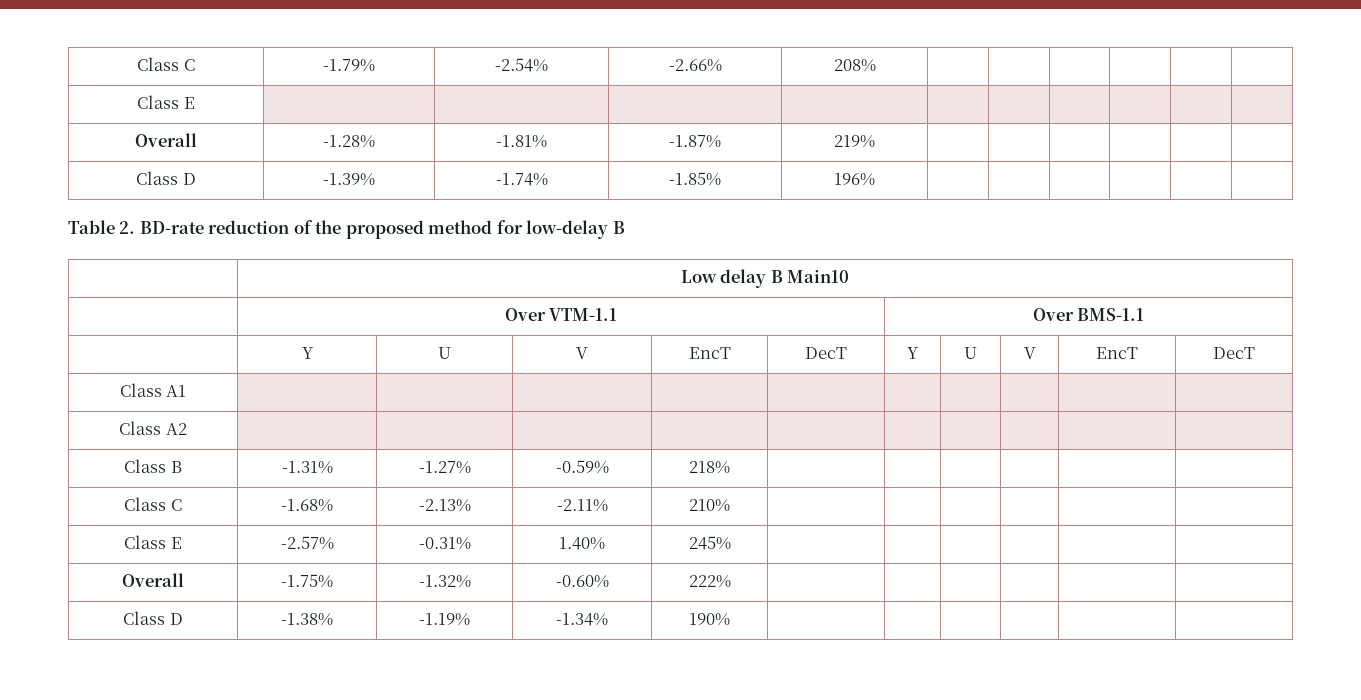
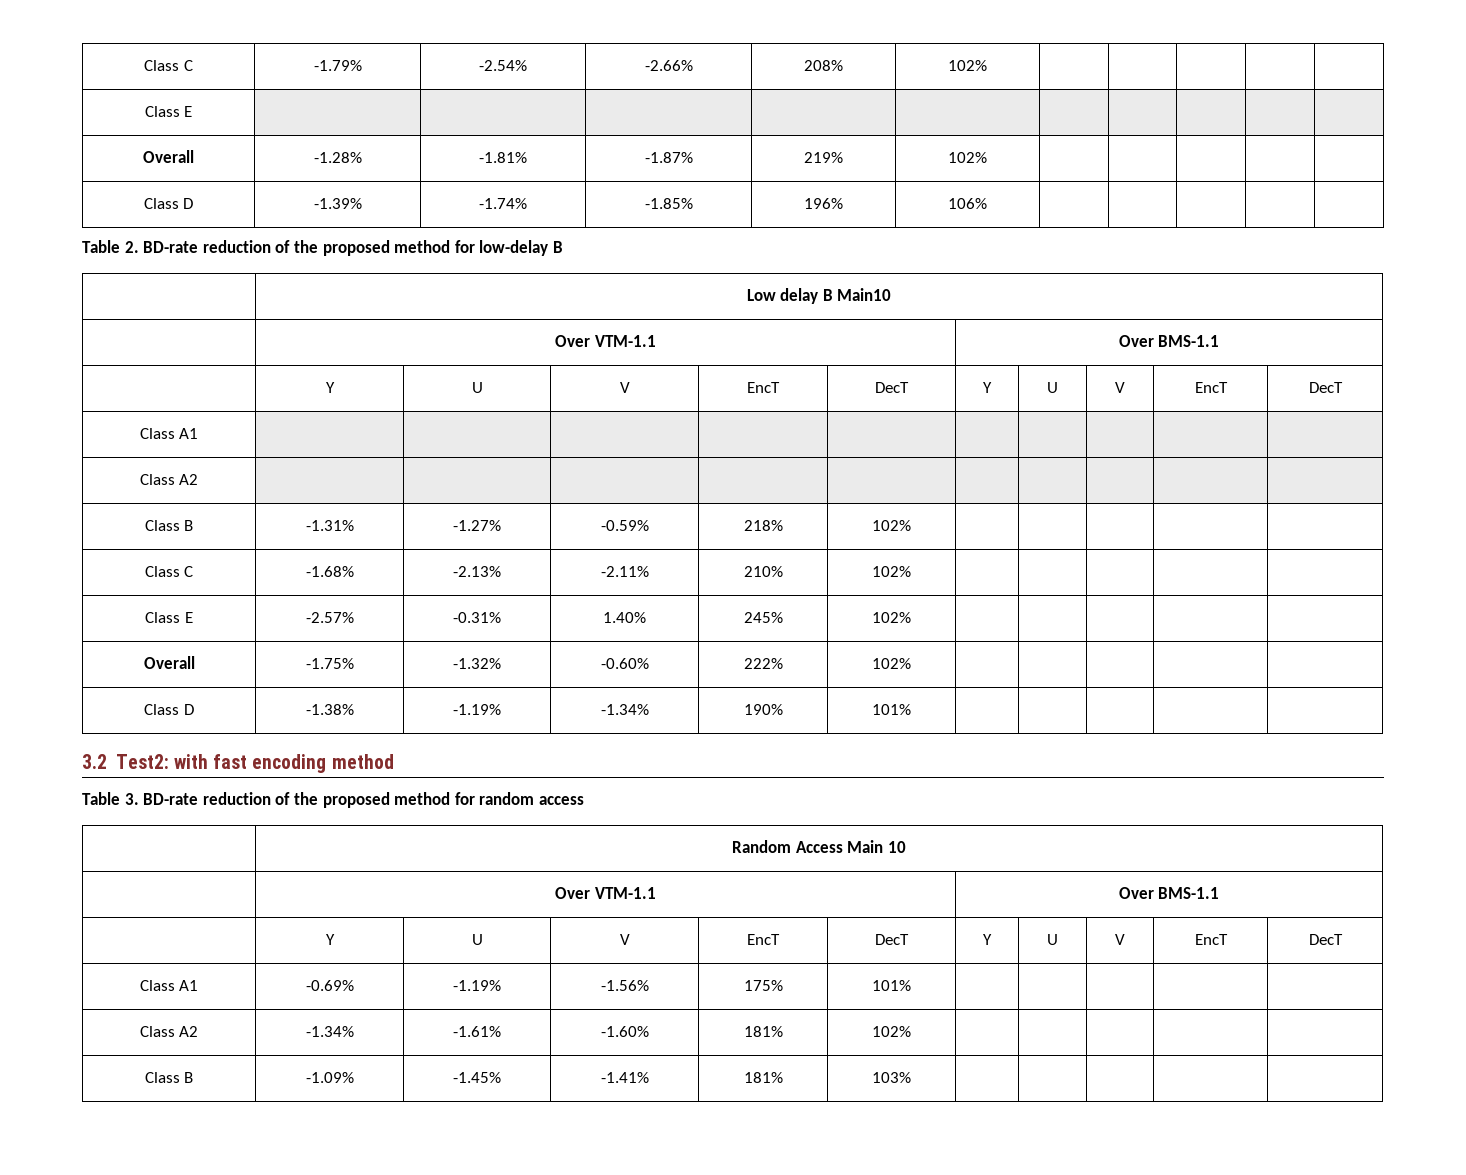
(876, 65) none -> [948,60,987,71] 102%
(875, 141) none -> [948,152,987,163] 102%
(875, 179) none -> [948,198,987,209] 106%
(730, 467) none -> [872,520,911,531] 102%
(730, 505) none -> [872,566,911,577] 102%
(731, 543) none -> [872,612,911,623] 102%
(731, 581) none -> [872,658,911,669] 102%
(730, 619) none -> [872,704,911,715] [82,754,394,773] [82,792,584,808] [732,840,906,853] [555,887,656,899] [1118,887,1220,899] [325,934,335,945] [471,934,483,945] [619,934,630,945] [747,934,780,945] [875,934,909,945] [983,934,992,945] [1047,934,1058,945] [1115,934,1125,945] [1194,934,1228,945] [1308,934,1343,945] [139,980,199,991] [305,980,354,991] [453,980,501,991] [600,980,649,991] [743,980,783,991] [872,980,911,991] [139,1026,199,1037] [305,1026,354,1037] [453,1026,501,1037] [600,1026,649,1037] [743,1026,783,1037] [872,1026,911,1037] [144,1072,194,1083] [305,1072,354,1083] [453,1072,501,1083] [600,1072,649,1083] [743,1072,783,1083] [872,1072,911,1083] 101% | | | | | // 3.2 Test2: with fast encoding method // Table 3. BD-rate reduction of the proposed method for random access // | Random Access Main 10 // | Over VTM-1.1 | Over BMS-1.1 // | Y | U | V | EncT | DecT | Y | U | V | EncT | DecT // Class A1 | -0.69% | -1.19% | -1.56% | 175% | 101% | | | | | // Class A2 | -1.34% | -1.61% | -1.60% | 181% | 102% | | | | | // Class B | -1.09% | -1.45% | -1.41% | 181% | 103%

